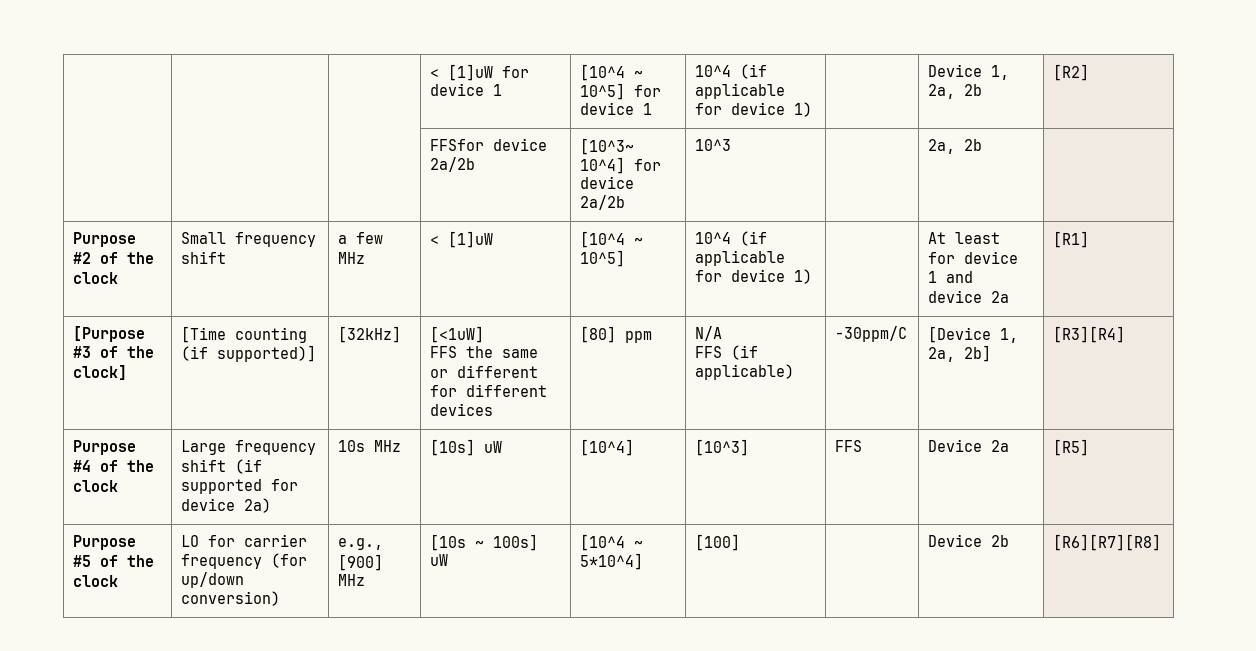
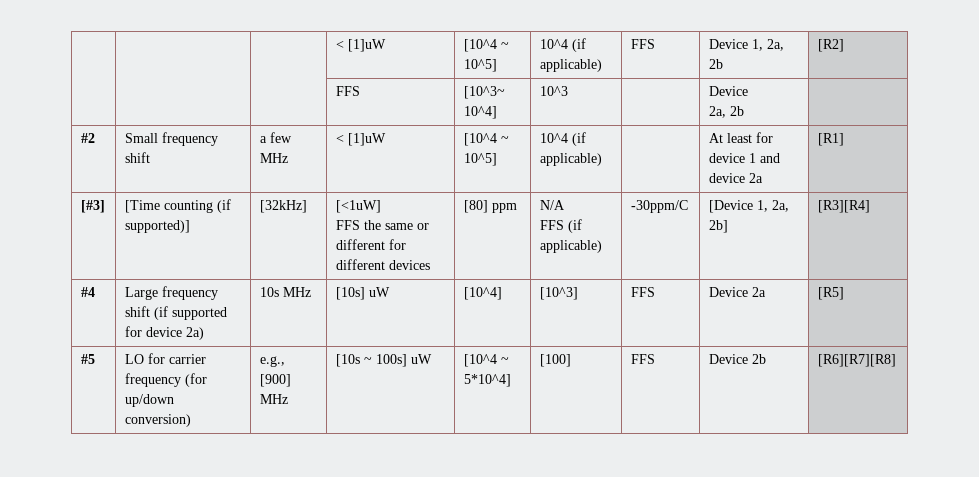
[430,64,530,81] [430,83,503,96] [580,64,644,81] [580,83,662,100] [580,102,653,115] [695,64,768,79] [695,83,786,99] [695,102,813,117] | | | < [1]uW for device 1 | [10^4 ~ 10^5] for device 1 | 10^4 (if applicable for device 1) | -> [335,39,386,52] [463,39,509,52] [463,59,497,72] [539,38,586,52] [539,59,602,72] [630,39,655,49] | | | < [1]uW | [10^4 ~ 10^5] | 10^4 (if applicable) | FFS
[430,138,548,151] [430,157,476,172] FFSfor device 2a/2b -> [335,86,360,96] FFS
[634,159,662,171] [580,176,635,189] [580,195,626,210] for device 2a/2b -> (497, 112) none
(732, 145) none -> [708,86,748,96] Device //
[73,232,137,247] Purpose -> (744, 111) none
[100,252,155,264] [73,272,119,284] of the clock -> (95, 138) none
[695,250,786,266] [695,269,813,284] applicable for device 1) -> [539,153,602,166] applicable)
[73,326,146,342] [73,346,155,358] [73,365,128,380] [Purpose #3 of the clock] -> [80,200,105,213] [#3]
[73,440,137,455] Purpose -> (870, 206) none
[100,460,155,472] [73,480,119,492] of the clock -> (95, 292) none
[73,535,137,550] Purpose -> (844, 293) none
[100,555,155,567] [73,575,119,587] of the clock -> (95, 359) none
(741, 542) none -> [630,354,655,364] FFS

